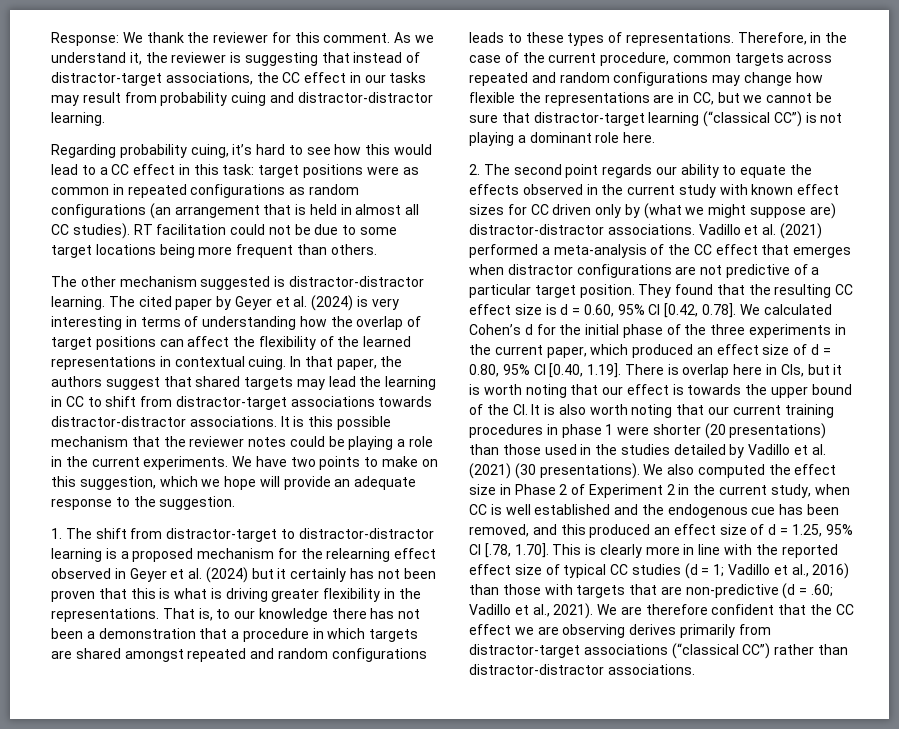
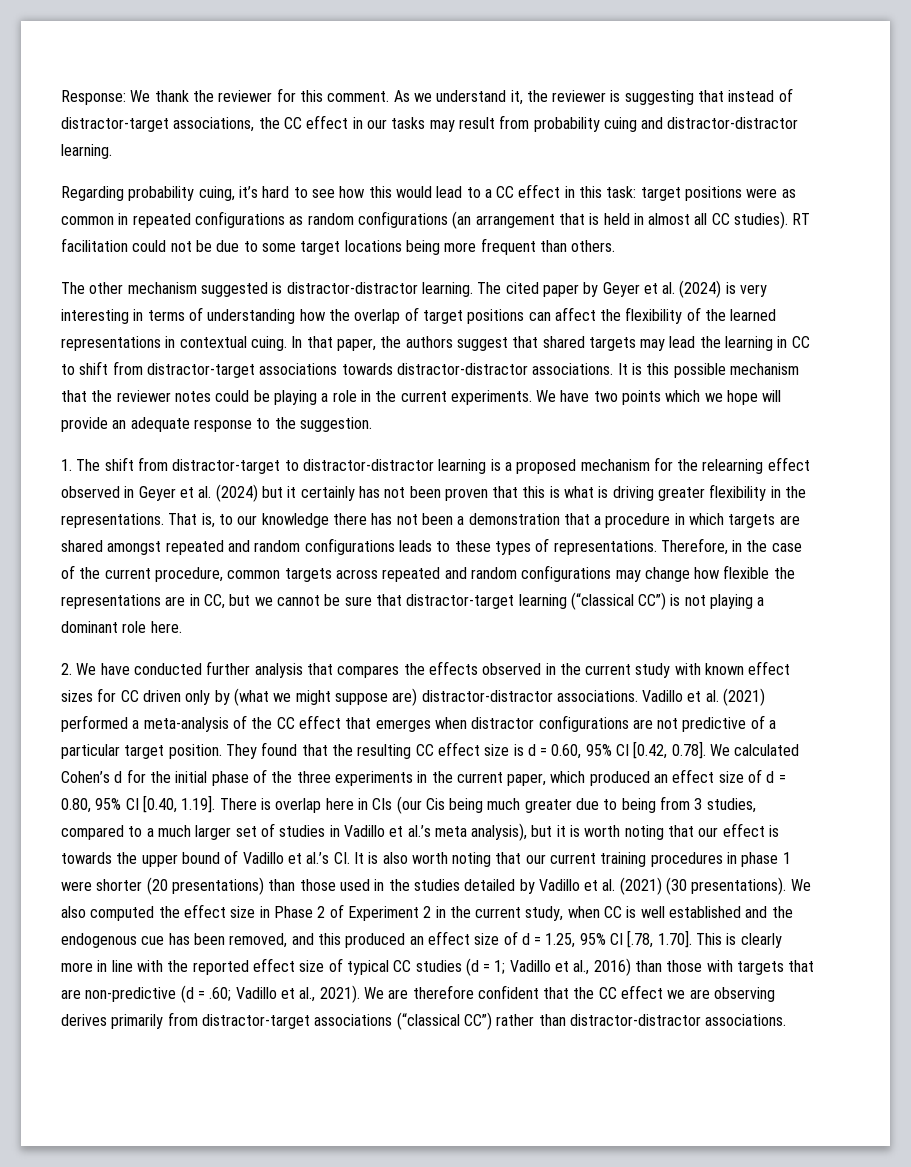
[364,456,438,467] [51,476,156,490] to make on this suggestion, -> (662, 397) none
[483,164,787,178] The second point regards our ability to equate -> [76,661,400,678] We have conducted further analysis that compares
[780,364,804,377] CIs, -> [372,796,756,814] [61,823,528,841] CIs (our Cis being much greater due to being from 3 studies, compared to a much larger set of studies in Vadillo et al.’s meta analysis),
[486,404,509,415] the -> [242,852,330,864] Vadillo et al.’s

